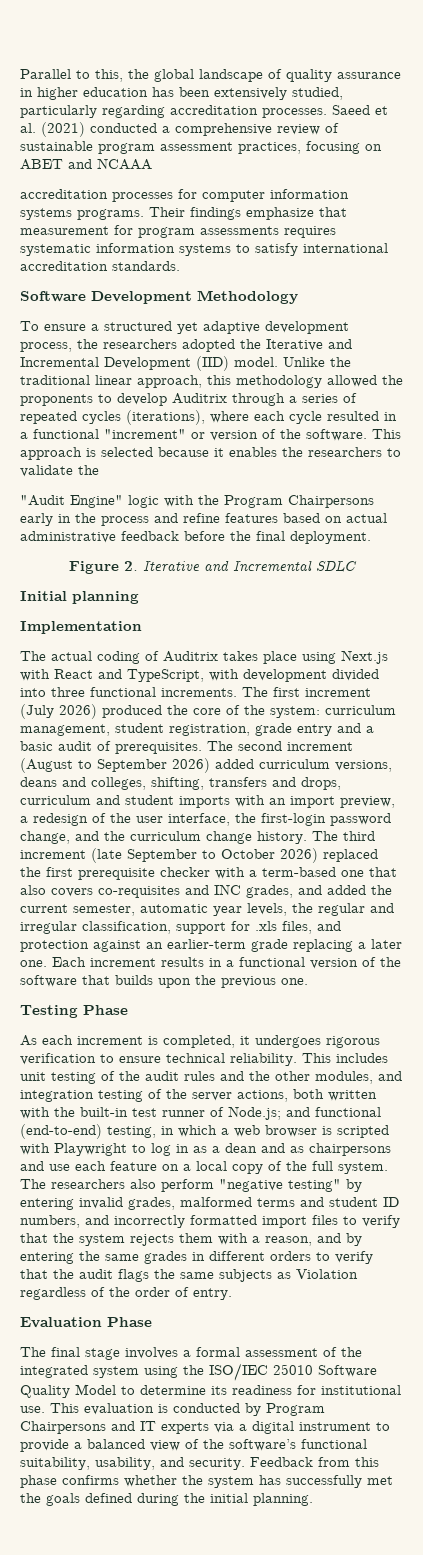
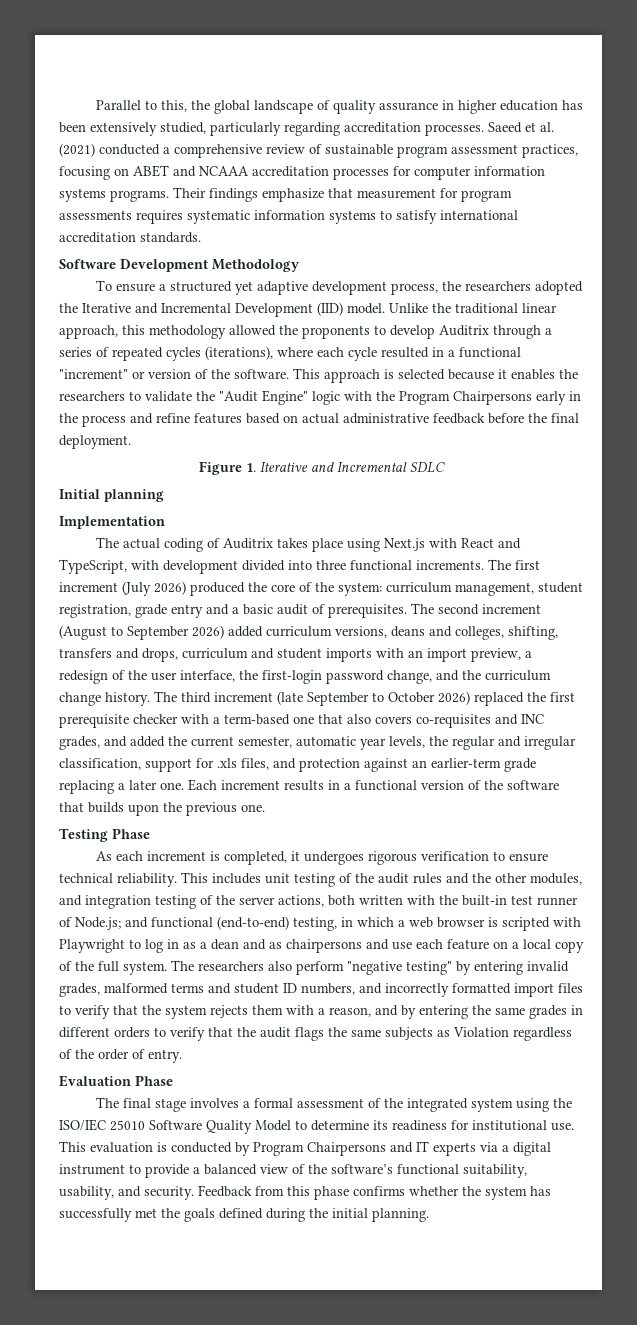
(152, 164) // -> (249, 171) none
(99, 470) // -> (215, 396) none
[123,561,138,571] 2. -> [245,463,256,472] 1.

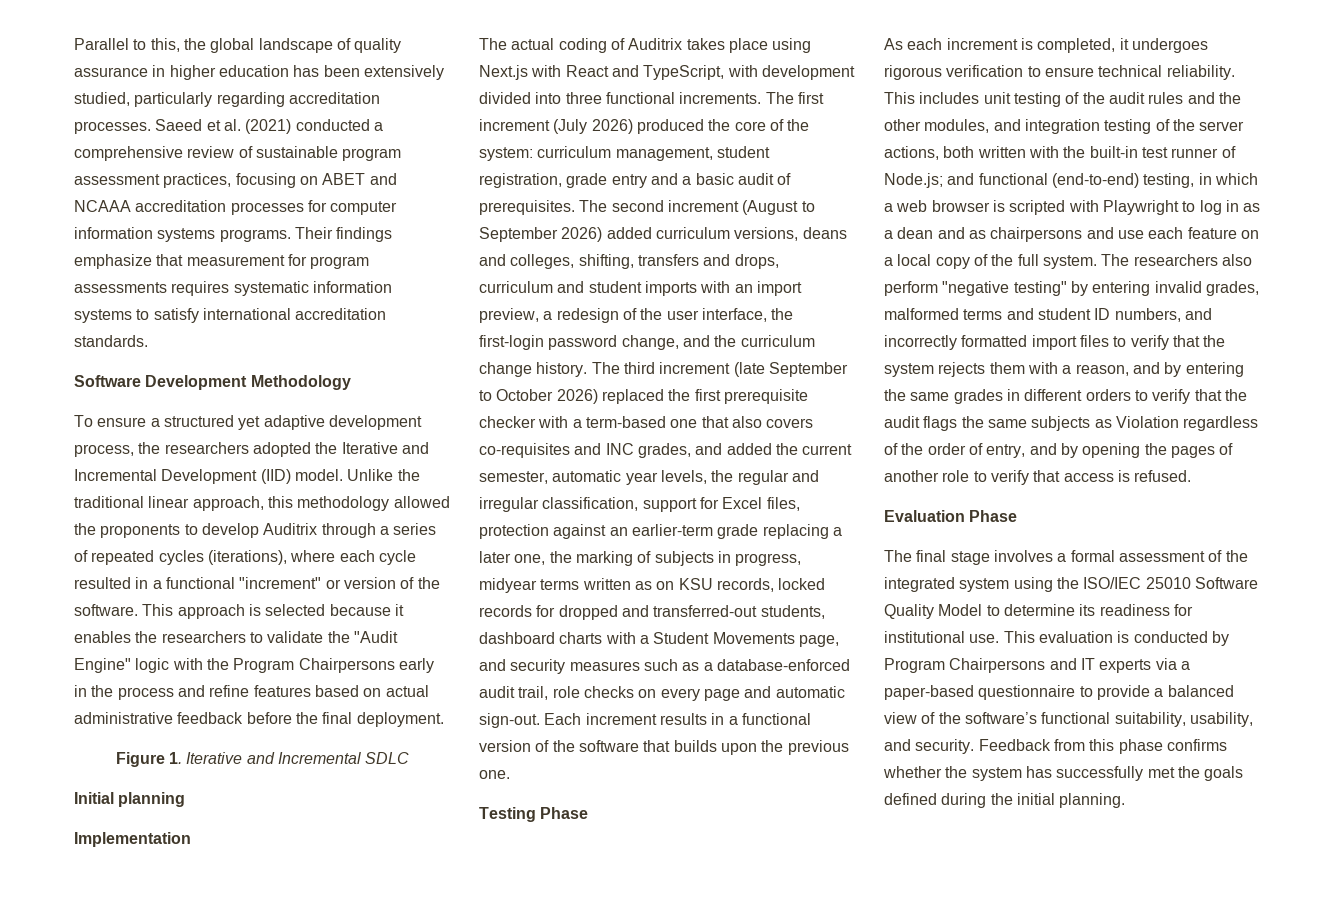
[217,758,296,770] .xls files, and -> [722,497,800,511] Excel files,
[160,782,184,790] one. -> [514,551,802,566] [479,578,826,593] [479,605,825,620] [479,632,839,647] [479,659,850,674] [479,686,845,701] [479,713,540,728] one, the marking of subjects in progress, midyear terms written as on KSU records, locked records for dropped and transferred-out students, dashboard charts with a Student Movements page, and security measures such as a database-enforced audit trail, role checks on every page and automatic sign-out.
[148,1049,182,1063] entry. -> [986,443,1234,458] [884,470,1192,485] entry, and by opening the pages of another role to verify that access is refused.
[513,1142,551,1156] [59,1164,125,1175] digital instrument -> [884,685,1076,700] paper-based questionnaire

